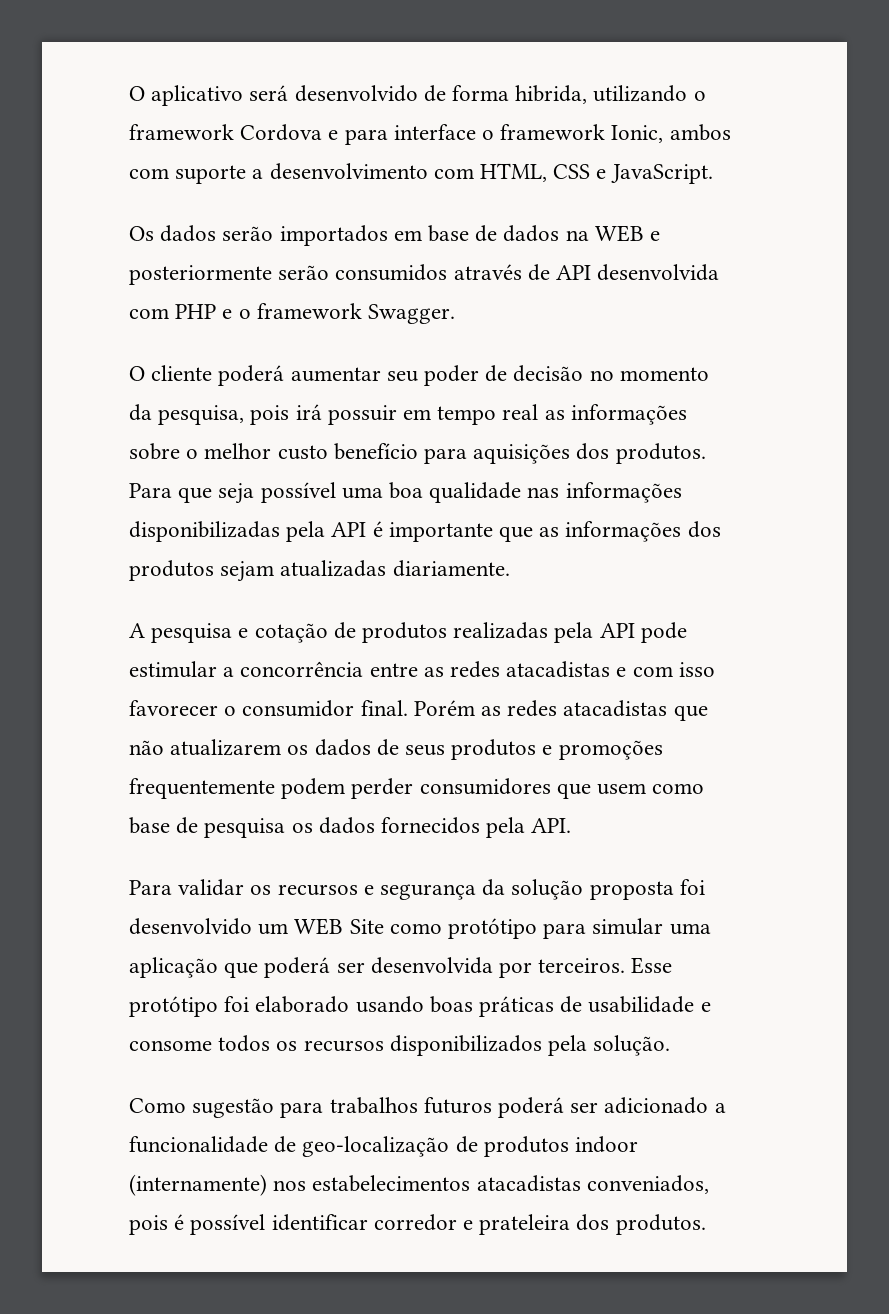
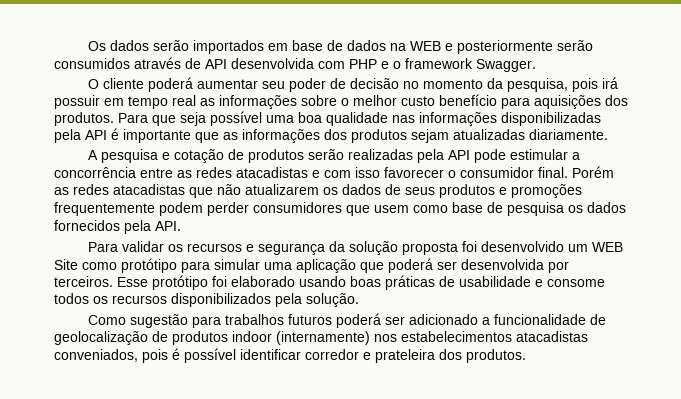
[129,85,706,106] [129,124,731,145] [129,163,713,184] O aplicativo será desenvolvido de forma hibrida, utilizando o framework Cordova e para interface o framework Ionic, ambos com suporte a desenvolvimento com HTML, CSS e JavaScript. // -> (87, 46) none
(448, 632) none -> [307,149,344,160] serão
[302,1136,450,1157] geo-localização -> [54,331,148,345] geolocalização

